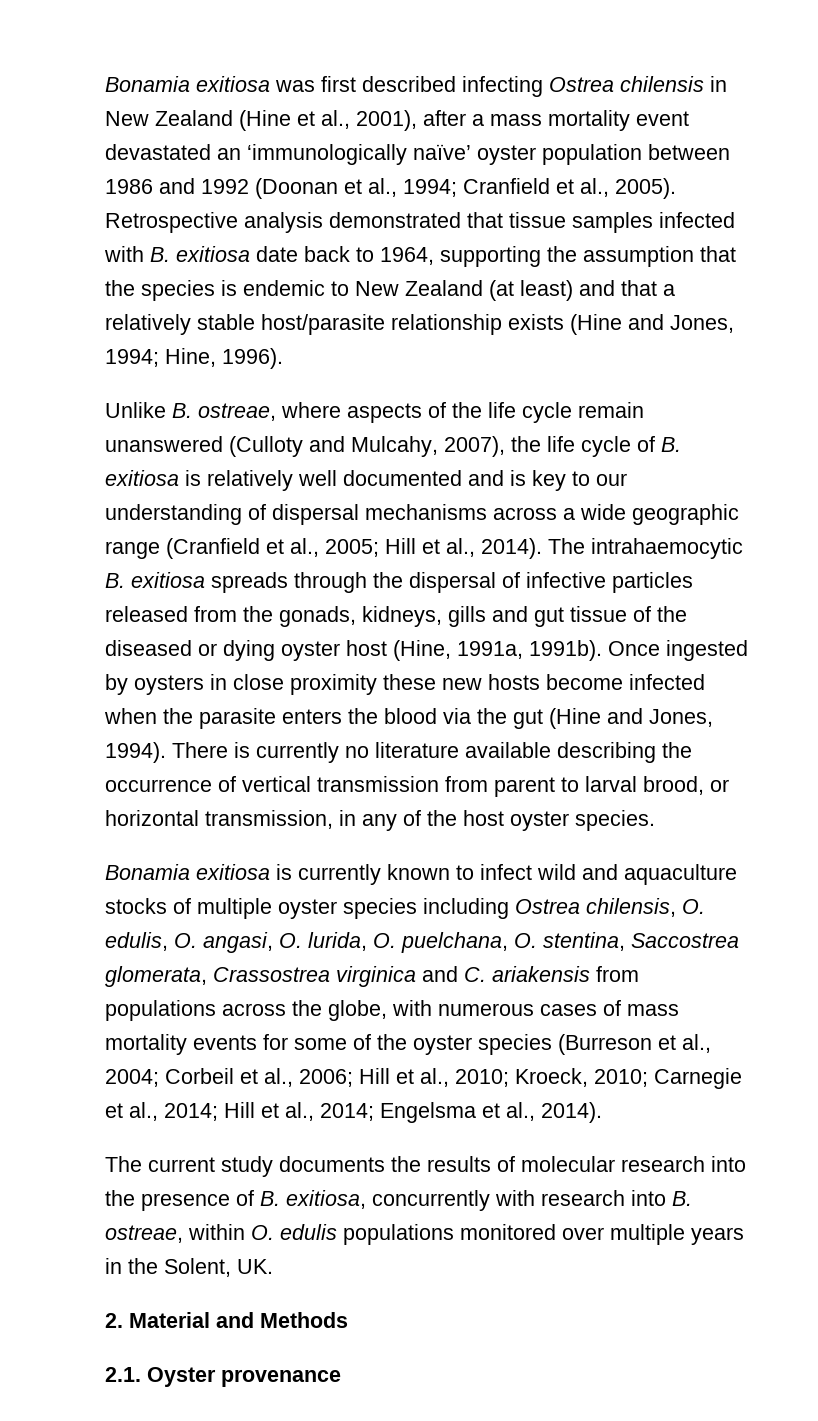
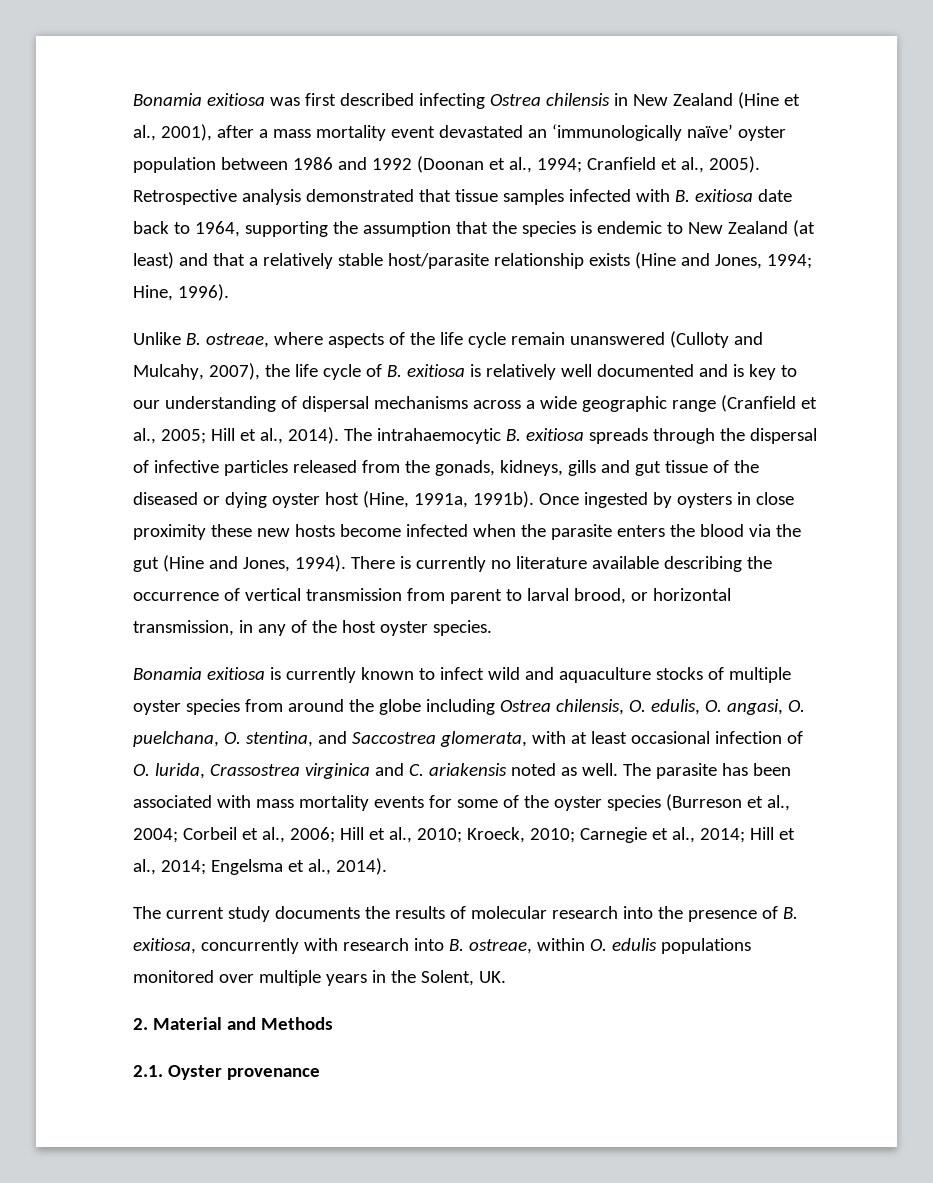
(417, 908) none -> [244,699,421,715] from around the globe
[308,932,396,951] lurida, O. -> (805, 706) none
(625, 941) none -> [317,731,347,744] and
(207, 976) none -> [531,731,803,744] [133,763,205,779] with at least occasional infection of O. lurida,
[596,966,639,982] [105,1000,621,1021] from populations across the globe, with numerous cases of -> [510,763,791,779] [133,795,251,808] noted as well. The parasite has been associated with

